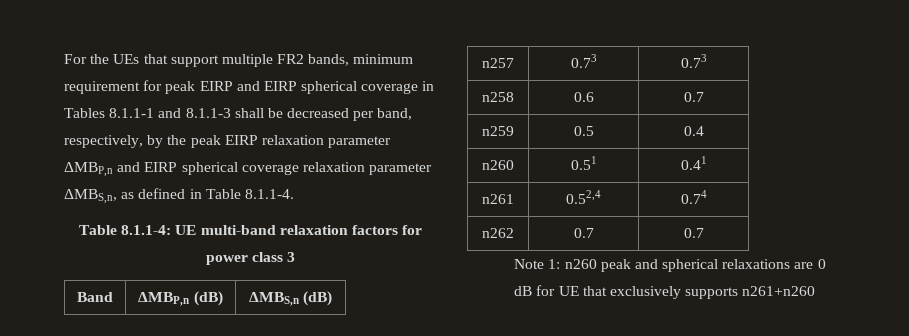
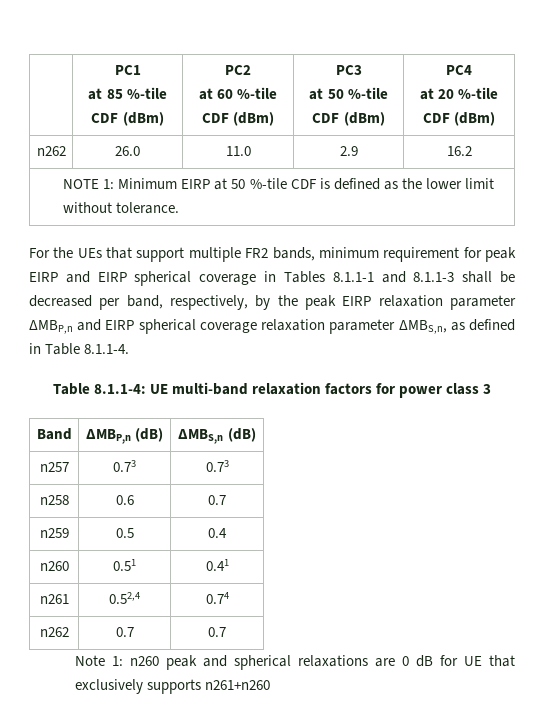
(64, 59) none -> [114,65,141,75] [88,87,167,100] [91,112,164,126] [225,65,251,75] [198,87,278,100] [201,112,275,126] [335,65,362,75] [309,87,388,100] [312,112,385,126] [446,65,472,75] [419,87,499,100] [422,112,496,126] [36,146,66,156] [115,146,140,156] [225,146,251,156] [339,146,358,156] [446,146,472,156] [63,178,494,190] [63,202,180,214] | PC1 // at 85 %-tile CDF (dBm) | PC2 // at 60 %-tile CDF (dBm) | PC3 // at 50 %-tile CDF (dBm) | PC4 // at 20 %-tile CDF (dBm) // n262 | 26.0 | 11.0 | 2.9 | 16.2 // NOTE 1: Minimum EIRP at 50 %-tile CDF is defined as the lower limit without tolerance. //

